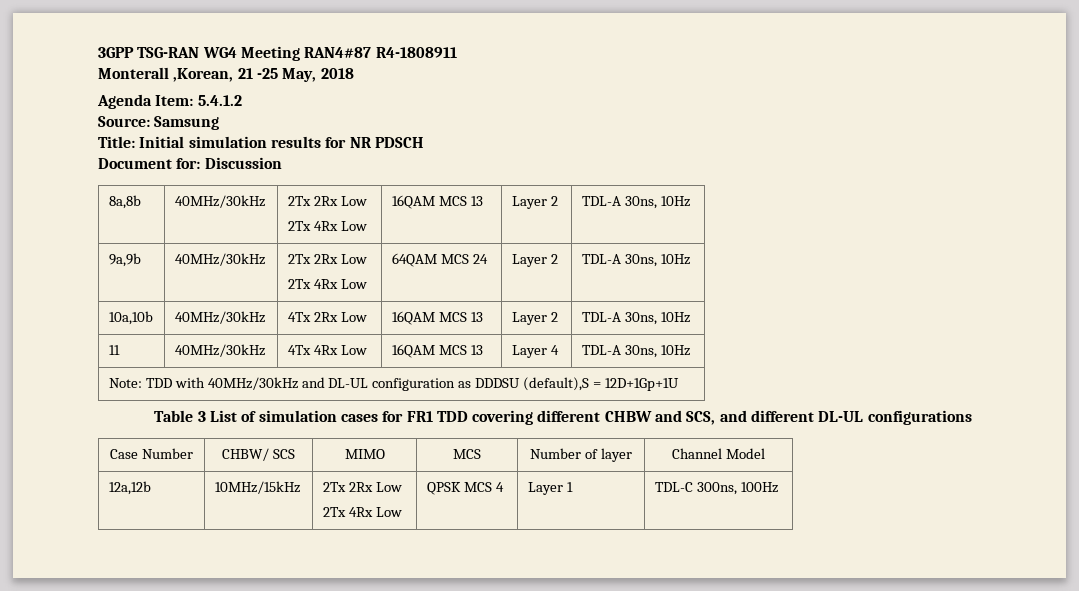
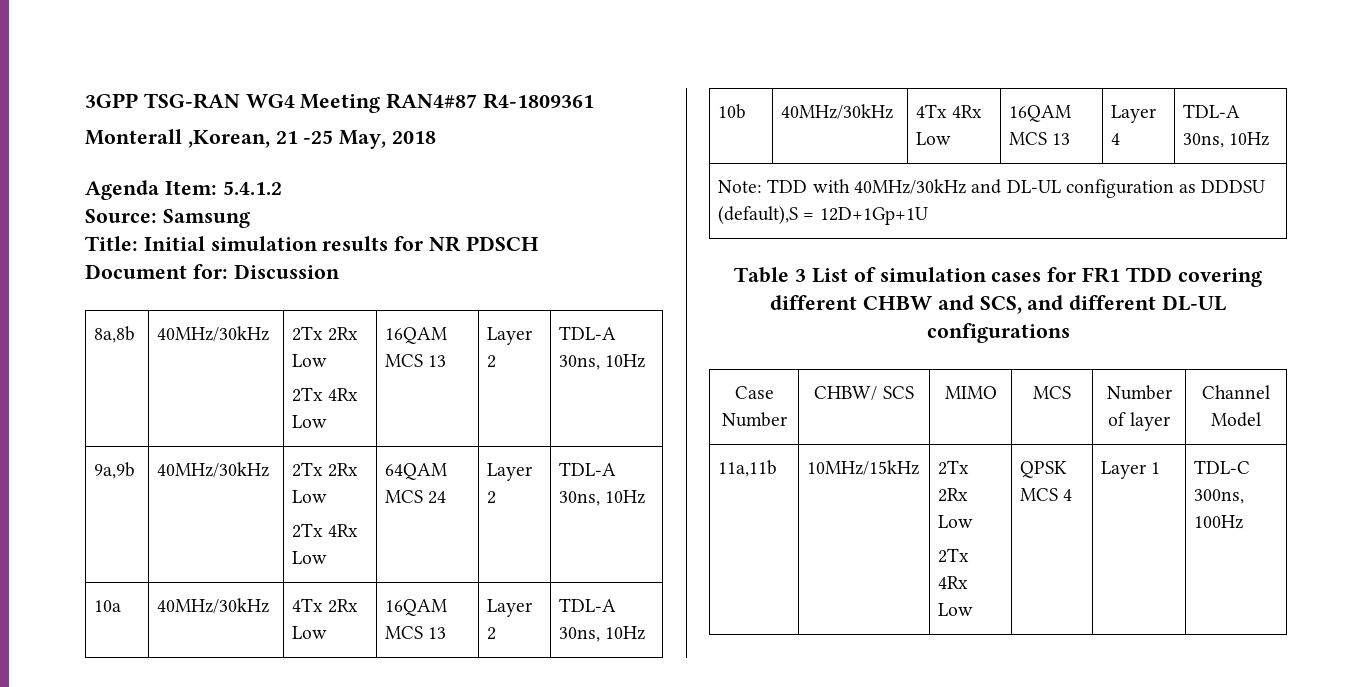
[375,47,457,58] R4-1808911 -> [483,93,595,109] R4-1809361
[108,311,153,325] 10a,10b -> [94,600,122,612] 10a
[108,345,120,355] 11 -> [718,104,747,119] 10b
[108,481,151,495] 12a,12b -> [718,460,778,477] 11a,11b

